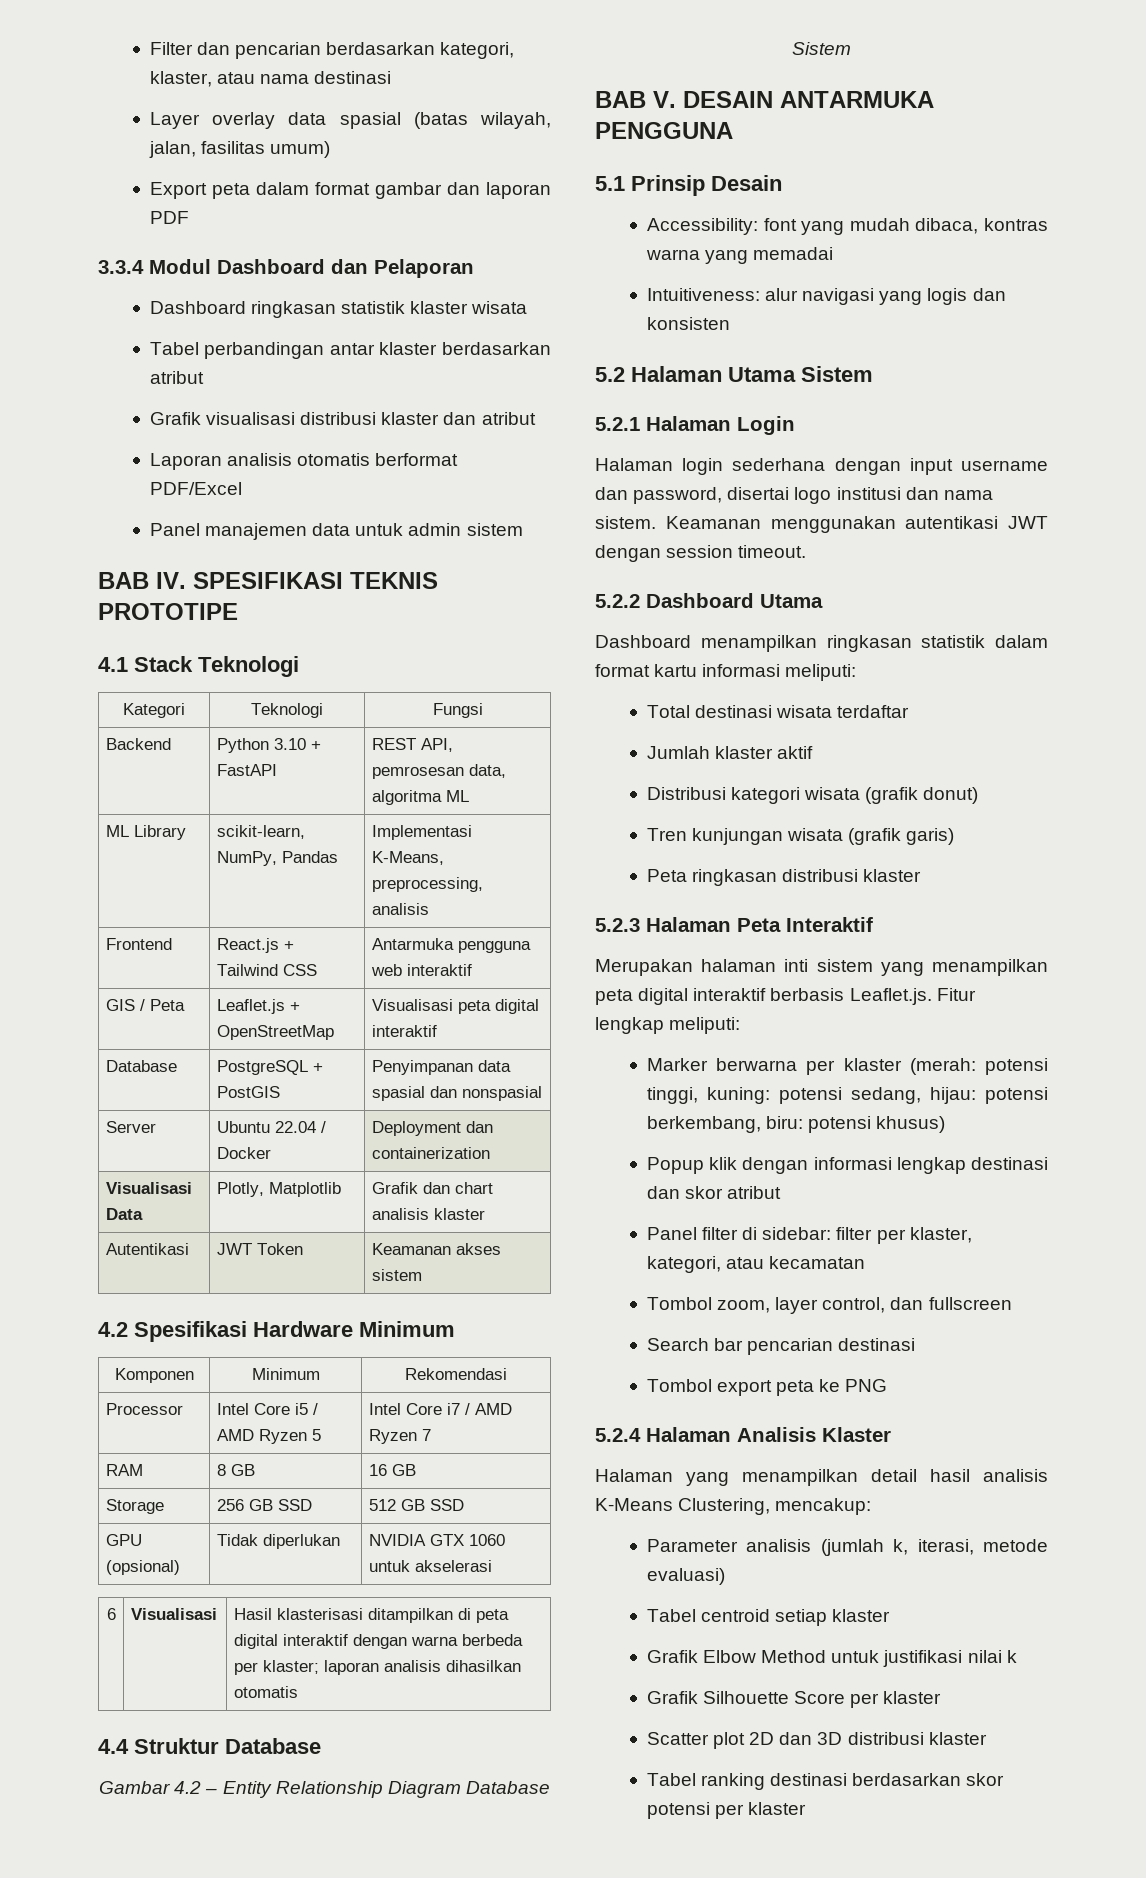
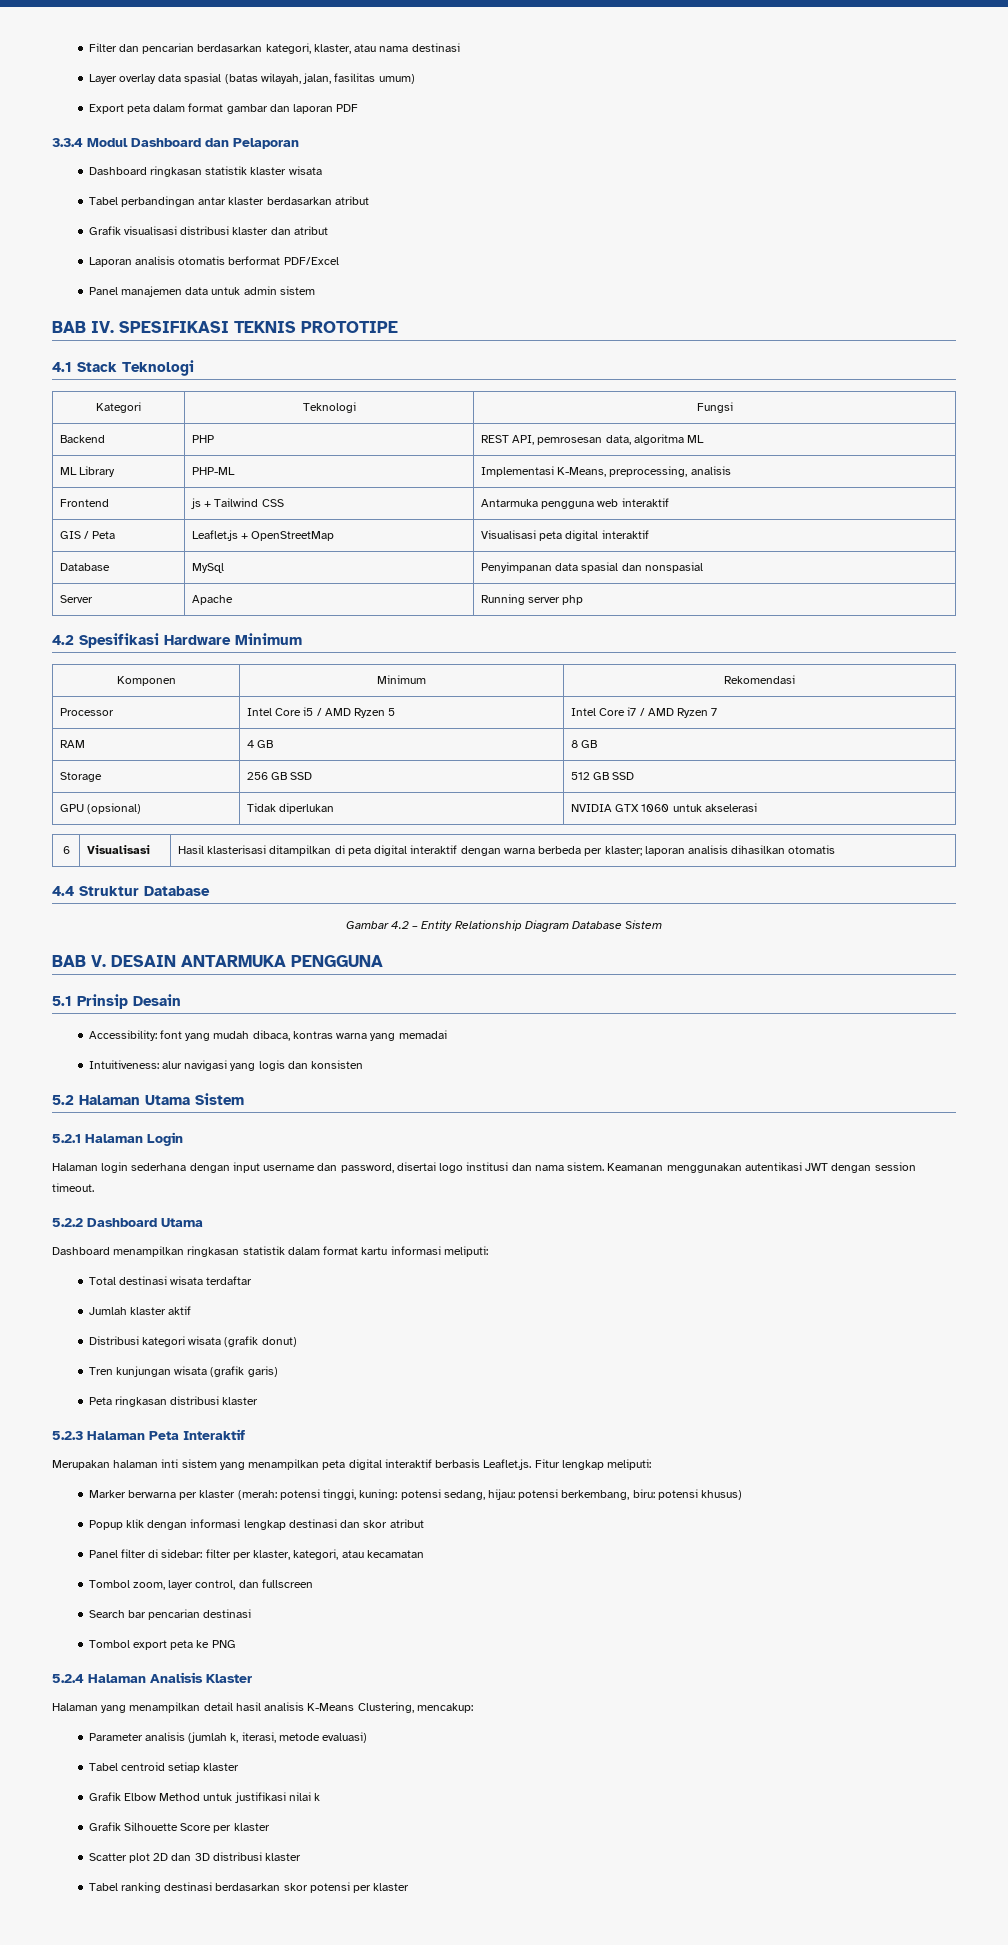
[216,738,321,753] [216,764,277,776] Python 3.10 + FastAPI -> [191,435,214,443] PHP
[216,825,305,839] [216,851,338,866] scikit-learn, NumPy, Pandas -> [191,467,235,475] PHP-ML
[216,938,279,953] React.js -> [190,498,201,509] js
[216,1060,323,1075] [216,1086,280,1098] PostgreSQL + PostGIS -> [191,563,224,573] MySql
[216,1121,326,1133] [216,1147,271,1159] [371,1121,493,1136] [371,1147,490,1159] [105,1182,192,1194] [105,1208,143,1220] [216,1182,341,1197] [371,1182,493,1194] [371,1208,485,1220] [105,1243,189,1255] [216,1243,303,1255] [371,1243,501,1255] [371,1269,422,1281] Ubuntu 22.04 / Docker | Deployment dan containerization // Visualisasi Data | Plotly, Matplotlib | Grafik dan chart analisis klaster // Autentikasi | JWT Token | Keamanan akses sistem -> [191,595,233,605] [480,594,584,605] Apache | Running server php
[216,1464,226,1476] 8 -> [246,740,254,748] 4
[368,1464,387,1476] 16 -> [570,740,578,748] 8

